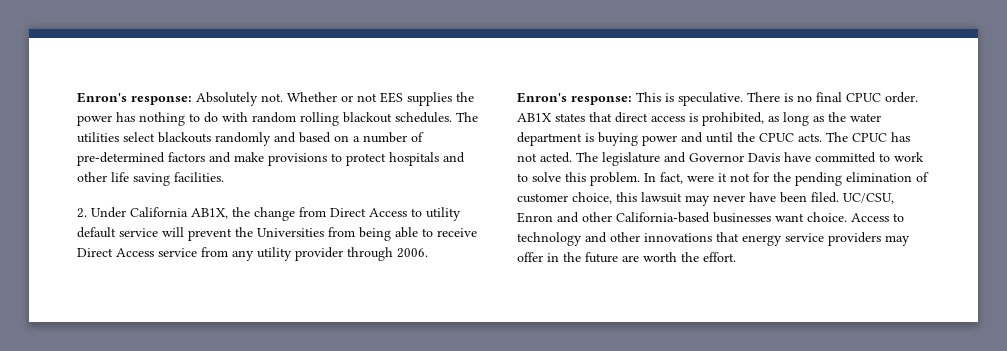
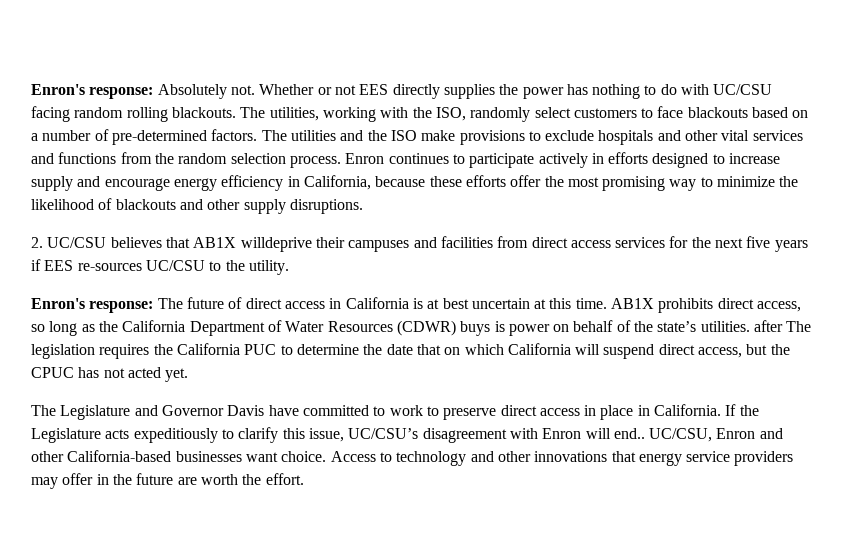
(403, 97) none -> [392,84,440,99] directly
[252,112,478,126] [77,132,296,146] random rolling blackout schedules. The utilities select blackouts randomly and -> [713,84,773,95] [31,106,748,122] UC/CSU facing random rolling blackouts. The utilities, working with the ISO, randomly select customers to face blackouts
[168,152,231,163] factors and -> [211,129,417,141] factors. The utilities and the ISO
[346,153,386,166] protect -> [545,130,595,141] exclude
[111,172,224,186] [77,207,461,221] [77,227,477,241] [77,247,428,261] [517,92,918,106] [517,112,881,126] [517,132,910,146] [517,152,660,166] life saving facilities. // 2. Under California AB1X, the change from Direct Access to utility default service will prevent the Universities from being able to receive Direct Access service from any utility provider through 2006. // Enron's response: This is speculative. There is no final CPUC order. AB1X states that direct access is prohibited, as long as the water department is buying power and until the CPUC acts. The CPUC has not acted. The legislature -> [721,130,803,141] [31,152,781,168] [31,175,799,191] [31,198,363,214] [31,236,808,252] [31,259,289,275] [31,297,802,313] [31,320,812,336] [31,343,790,359] [31,367,189,382] [31,405,131,420] vital services and functions from the random selection process. Enron continues to participate actively in efforts designed to increase supply and encourage energy efficiency in California, because these efforts offer the most promising way to minimize the likelihood of blackouts and other supply disruptions. // 2. UC/CSU believes that AB1X willdeprive their campuses and facilities from direct access services for the next five years if EES re-sources UC/CSU to the utility. // Enron's response: The future of direct access in California is at best uncertain at this time. AB1X prohibits direct access, so long as the California Department of Water Resources (CDWR) buys is power on behalf of the state’s utilities. after The legislation requires the California PUC to determine the date that on which California will suspend direct access, but the CPUC has not acted yet. // The Legislature
[532,172,929,186] [517,192,839,206] solve this problem. In fact, were it not for the pending elimination of customer choice, this lawsuit may never have been filed. -> [443,404,759,420] [31,427,645,443] preserve direct access in place in California. If the Legislature acts expeditiously to clarify this issue, UC/CSU’s disagreement with Enron will end..

